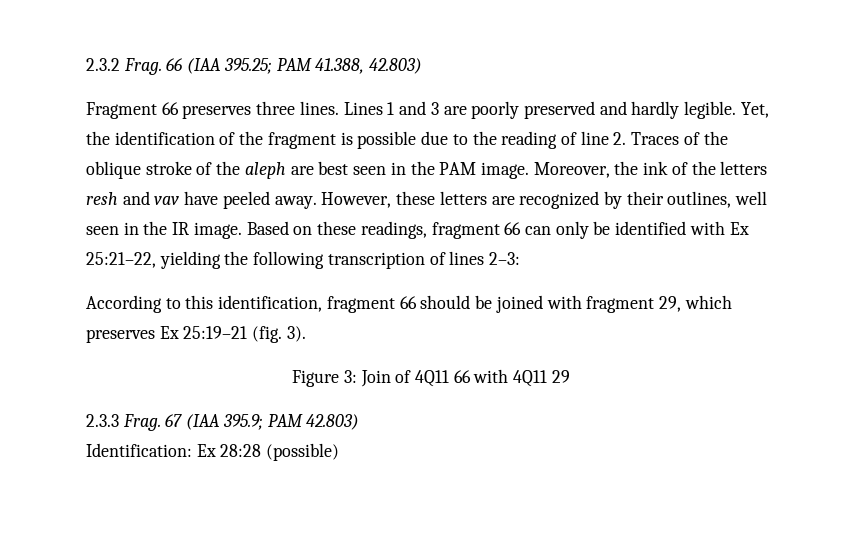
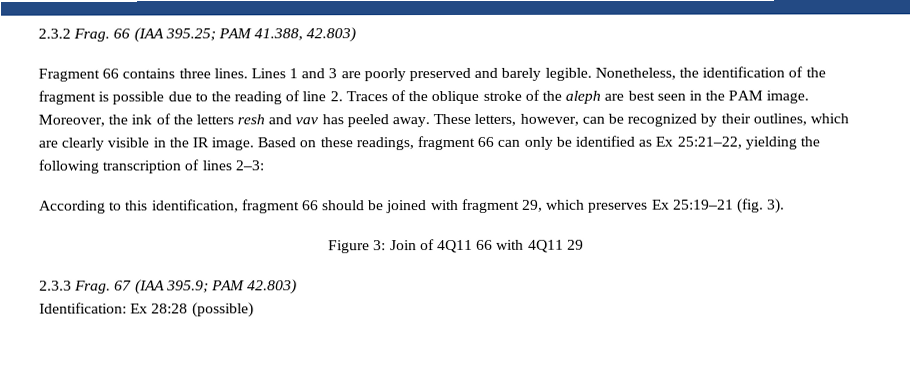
[182,105,252,119] preserves -> [122,68,176,79] contains
[631,101,769,119] hardly legible. Yet, -> [501,67,676,81] barely legible. Nonetheless,
[184,191,219,205] have -> [321,114,344,125] has
[321,191,768,209] [86,226,119,235] However, these letters are recognized by their outlines, well seen -> [433,113,849,127] [38,137,150,151] These letters, however, can be recognized by their outlines, which are clearly visible
[689,221,725,235] with -> [638,139,653,147] as

